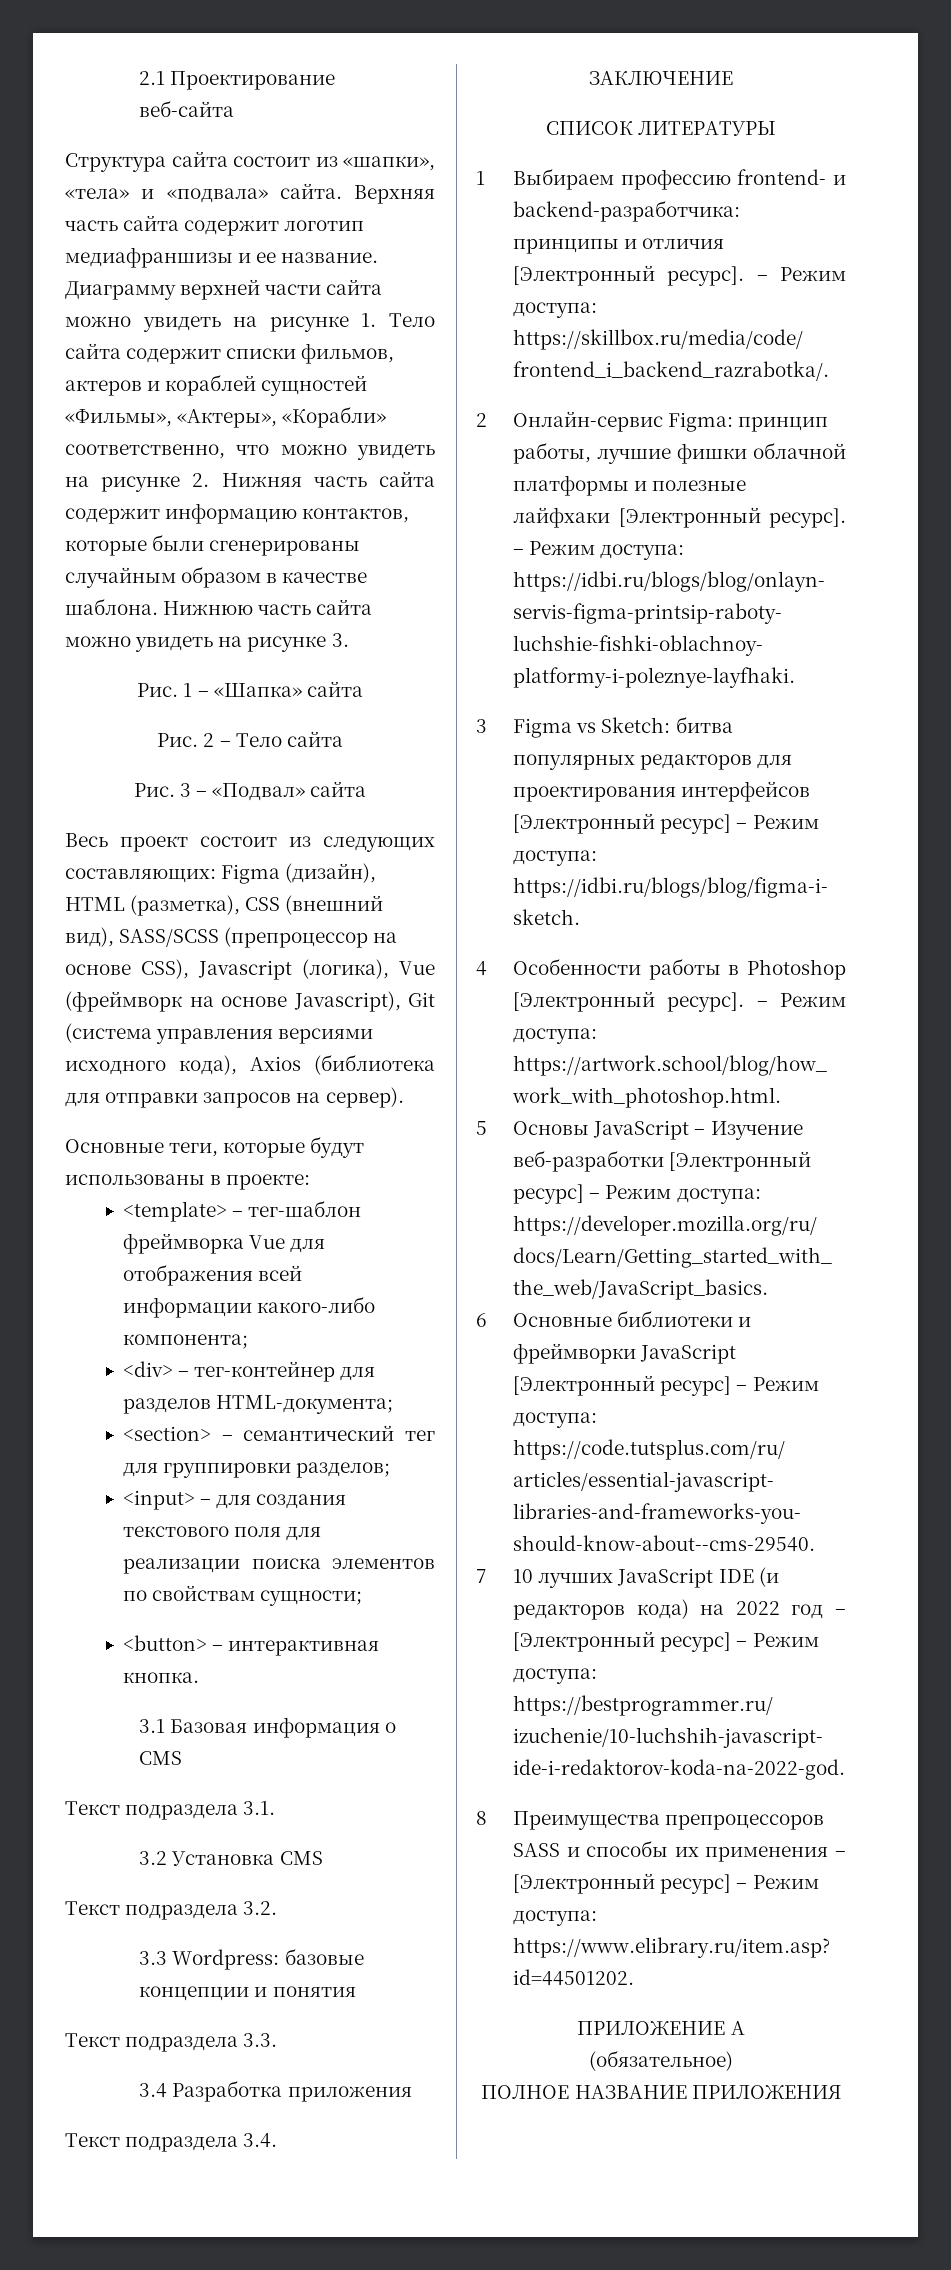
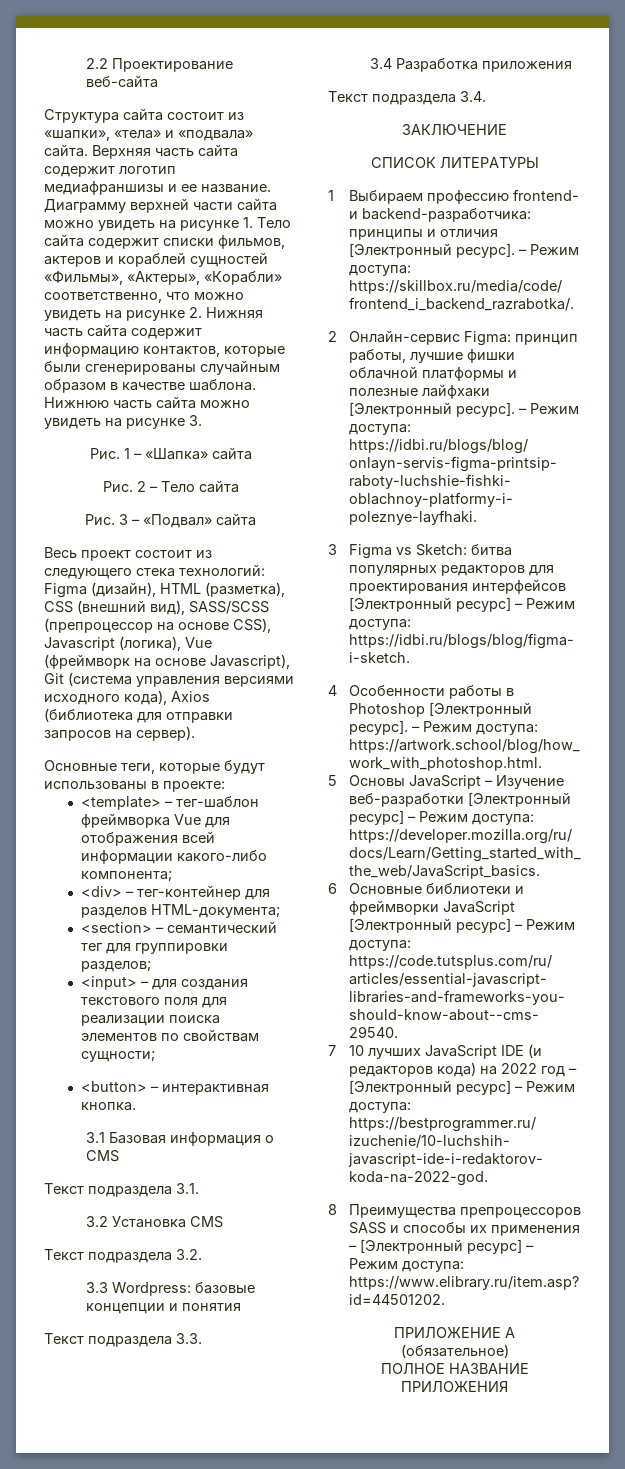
[139,71,166,85] 2.1 -> [85,58,108,69] 2.2
[323,836,435,852] [65,868,216,883] следующих составляющих: -> [44,564,265,579] следующего стека технологий:

